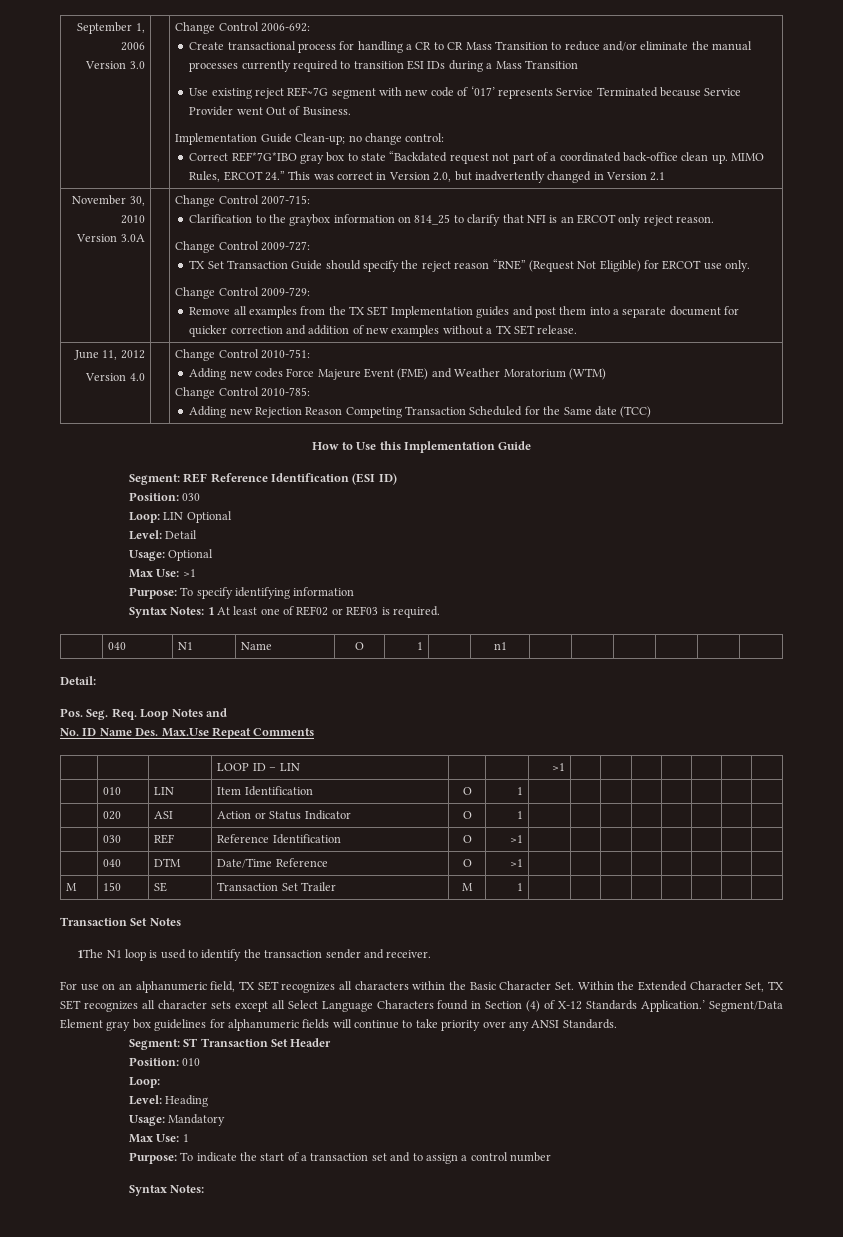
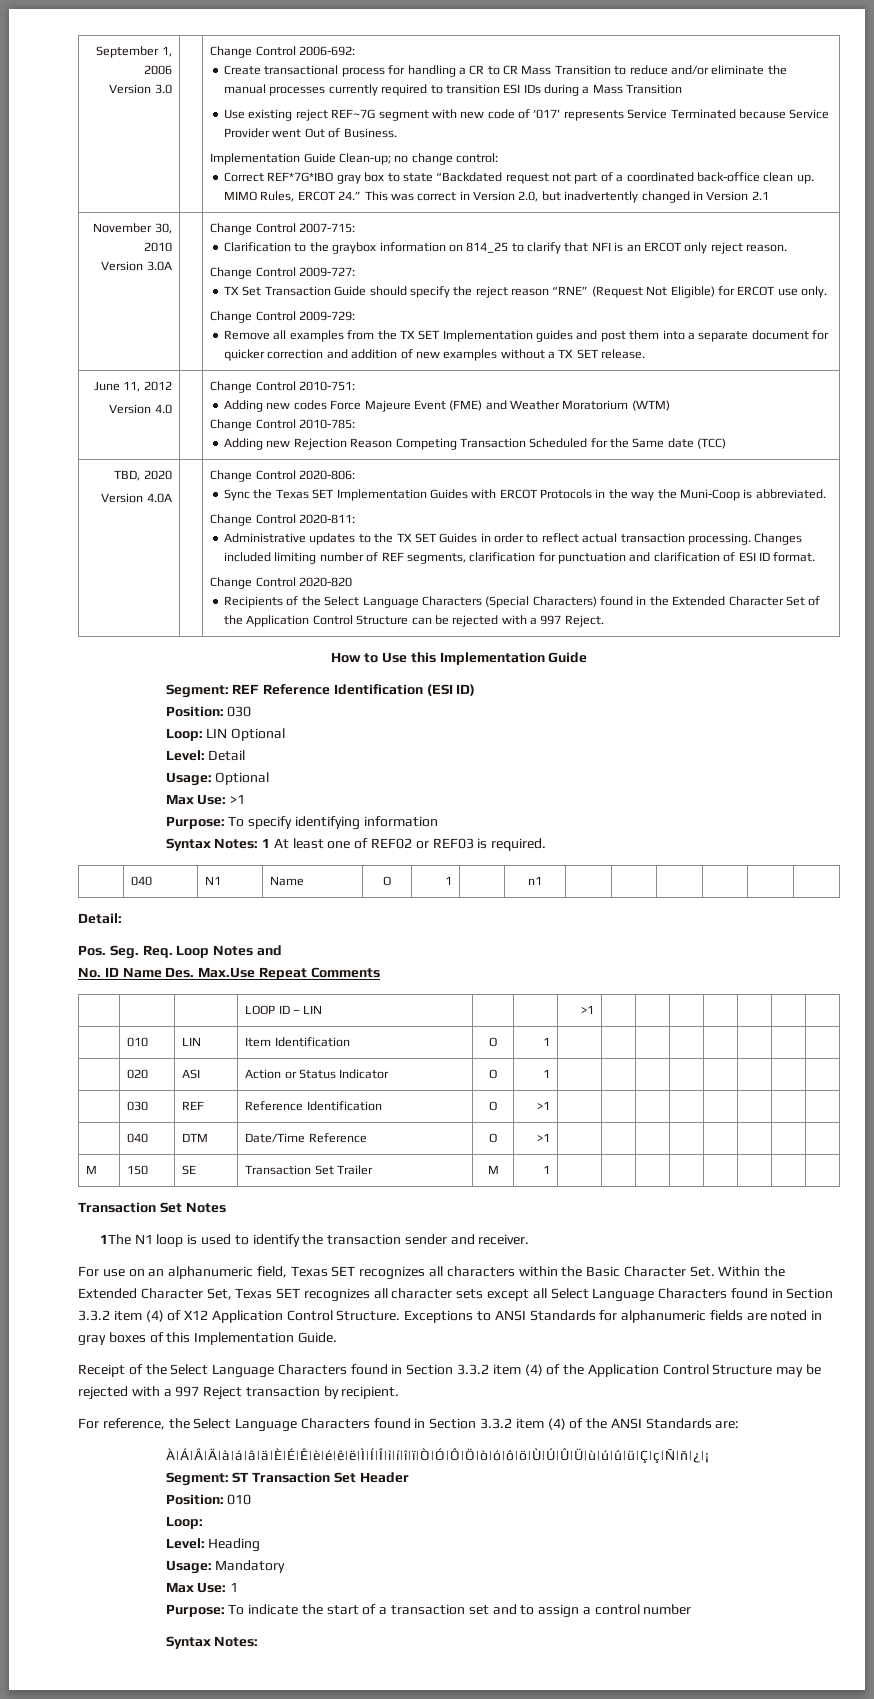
(652, 412) none -> [114,470,172,481] [101,493,172,503] [210,470,356,482] [224,489,826,501] [210,514,356,526] [224,533,803,545] [224,552,816,564] [210,577,353,589] [224,596,821,608] [224,615,604,627] // TBD, 2020 // Version 4.0A | | Change Control 2020-806: // Sync the Texas SET Implementation Guides with ERCOT Protocols in the way the Muni-Coop is abbreviated. // Change Control 2020-811: // Administrative updates to the TX SET Guides in order to reflect actual transaction processing. Changes included limiting number of REF segments, clarification for punctuation and clarification of ESI ID format. // Change Control 2020-820 // Recipients of the Select Language Characters (Special Characters) found in the Extended Character Set of the Application Control Structure can be rejected with a 997 Reject.
[239,981,255,990] TX -> [290,1266,328,1277] Texas
[767,981,784,990] TX -> [235,1288,273,1299] Texas
[526,1000,784,1012] [60,1019,617,1031] (4) of X-12 Standards Application.’ Segment/Data Element gray box guidelines for alphanumeric fields will continue to take priority over any ANSI Standards. -> [78,1310,823,1323] [78,1332,337,1346] [78,1364,822,1378] [78,1386,400,1400] [78,1418,740,1432] [165,1448,709,1464] 3.3.2 item (4) of X12 Application Control Structure. Exceptions to ANSI Standards for alphanumeric fields are noted in gray boxes of this Implementation Guide. // Receipt of the Select Language Characters found in Section 3.3.2 item (4) of the Application Control Structure may be rejected with a 997 Reject transaction by recipient. // For reference, the Select Language Characters found in Section 3.3.2 item (4) of the ANSI Standards are: // À|Á|Â|Ä|à|á|â|ä|È|É|Ê|è|é|ê|ë|Ì|Í|Î|ì|í|î|ï|Ò|Ó|Ô|Ö|ò|ó|ô|ö|Ù|Ú|Û|Ü|ù|ú|û|ü|Ç|ç|Ñ|ñ|¿|¡

